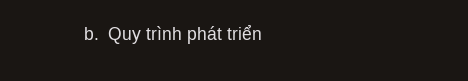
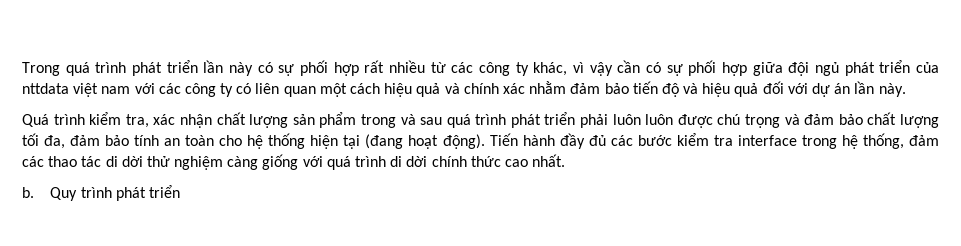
(84, 33) none -> [22,60,939,76] [22,81,906,97] [22,112,940,128] [22,133,940,149] [22,154,566,170] Trong quá trình phát triển lần này có sự phối hợp rất nhiều từ các công ty khác, vì vậy cần có sự phối hợp giữa đội ngủ phát triển của nttdata việt nam với các công ty có liên quan một cách hiệu quả và chính xác nhằm đảm bảo tiến độ và hiệu quả đối với dự án lần này. // Quá trình kiểm tra, xác nhận chất lượng sản phẩm trong và sau quá trình phát triển phải luôn luôn được chú trọng và đảm bảo chất lượng tối đa, đảm bảo tính an toàn cho hệ thống hiện tại (đang hoạt động). Tiến hành đầy đủ các bước kiểm tra interface trong hệ thống, đảm các thao tác di dời thử nghiệm càng giống với quá trình di dời chính thức cao nhất. //

